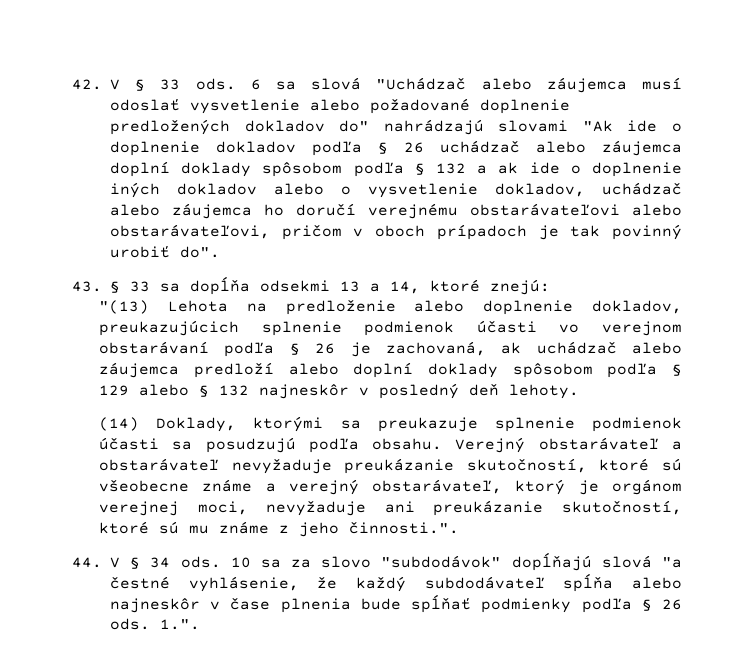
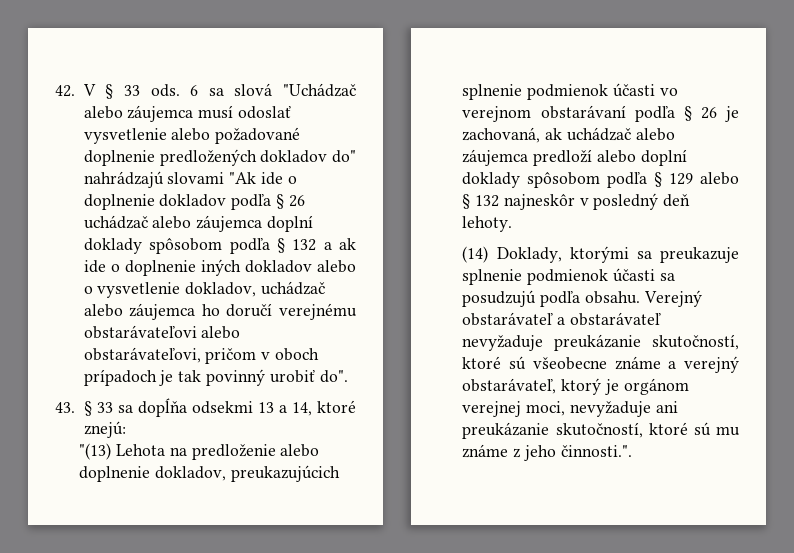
[72,552,682,571] [110,573,682,592] [110,594,682,613] [110,618,200,630] // 44. V § 34 ods. 10 sa za slovo "subdodávok" dopĺňajú slová "a čestné vyhlásenie, že každý subdodávateľ spĺňa alebo najneskôr v čase plnenia bude spĺňať podmienky podľa § 26 ods. 1.". -> (632, 451) none

